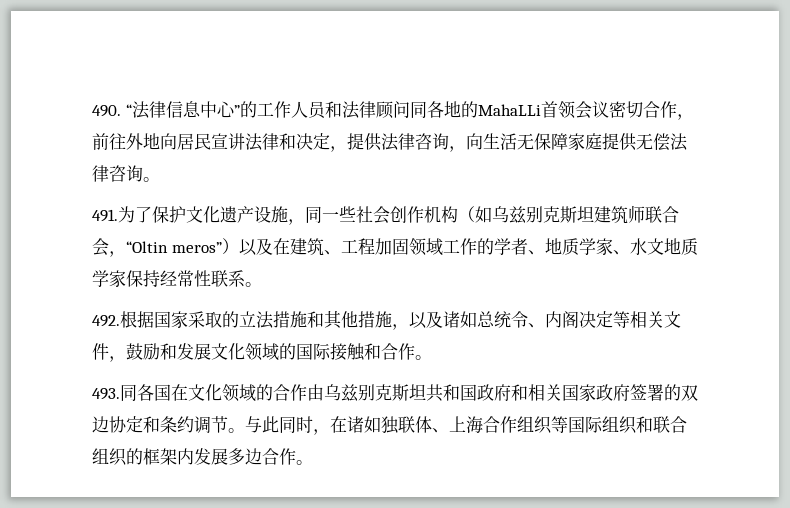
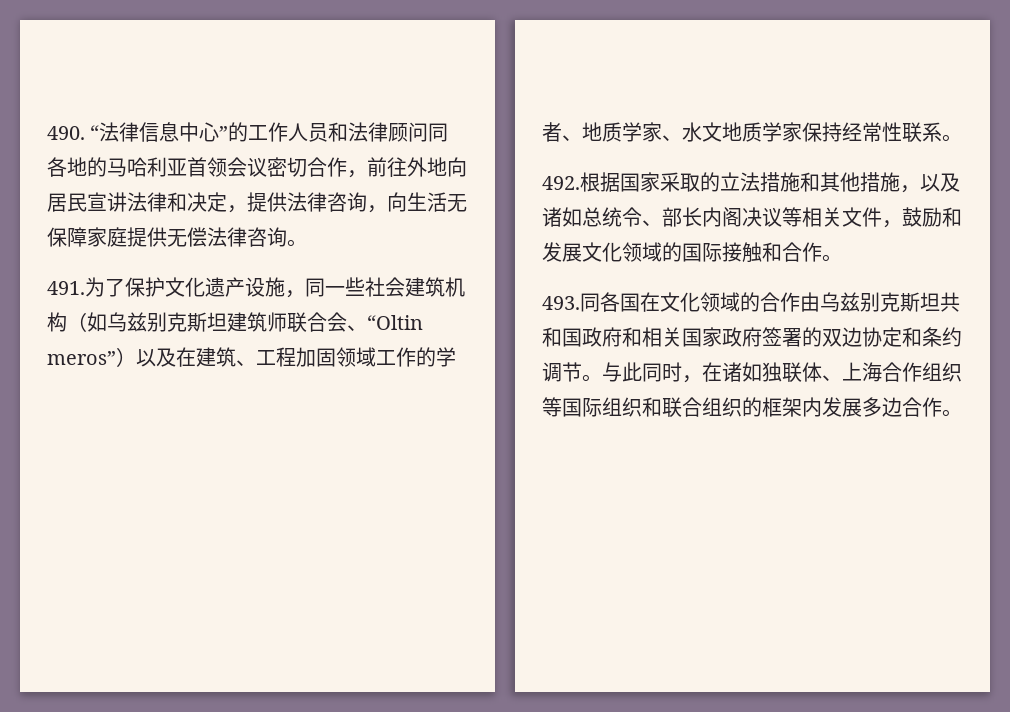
[477,104,541,116] MahaLLi -> [107,157,187,177] 马哈利亚
[390,206,424,223] 创作 -> [405,277,445,297] 建筑
[109,251,126,257] ， -> [347,325,367,331] 、
[545,311,613,328] 内阁决定 -> [662,207,782,227] 部长内阁决议

